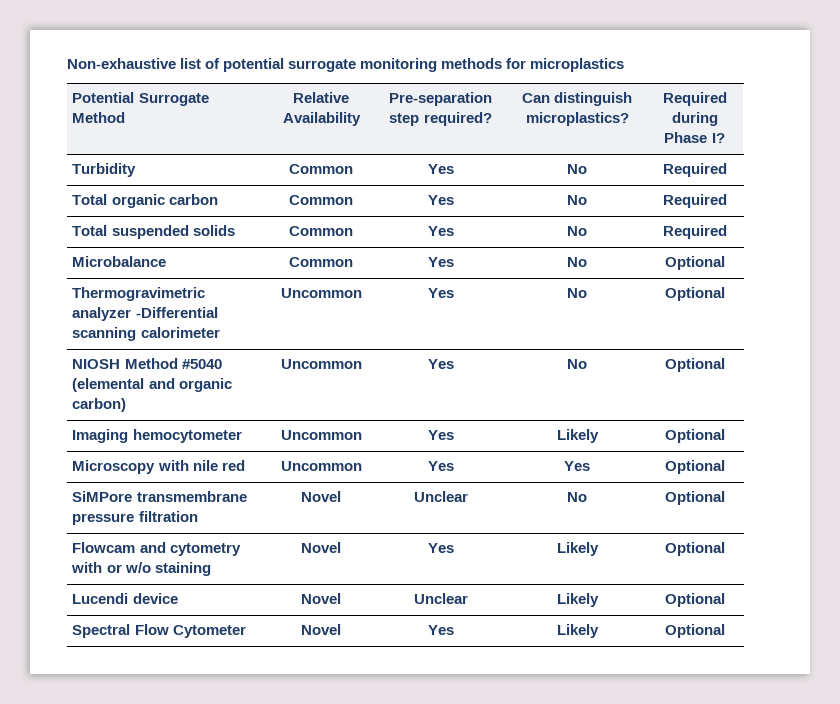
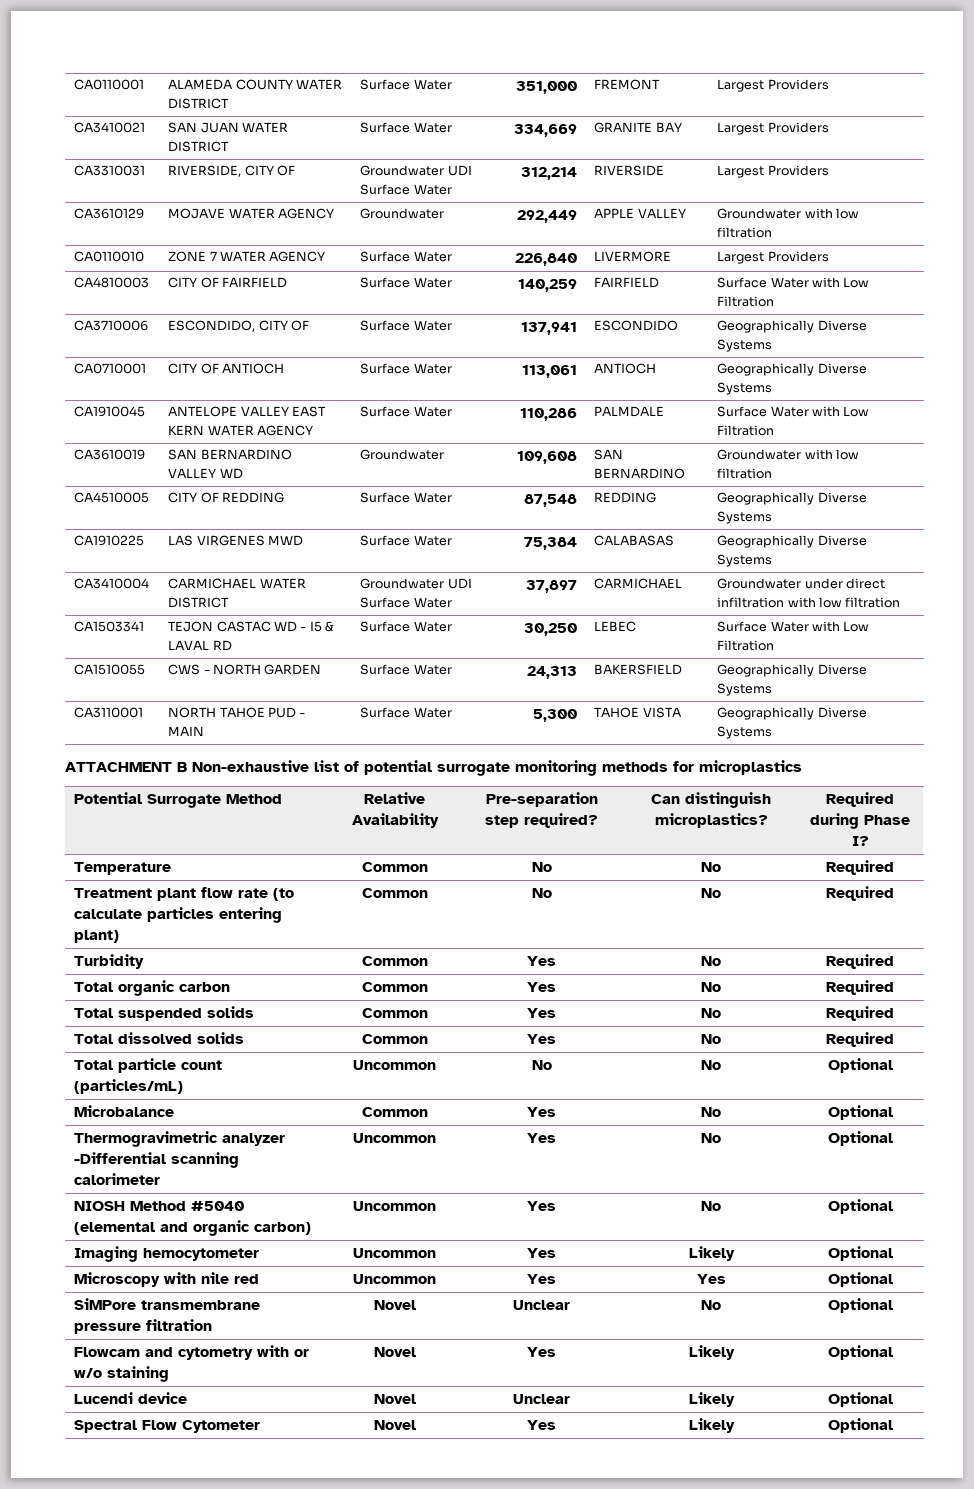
(67, 63) none -> [74,79,145,90] [168,79,343,90] [168,98,230,109] [360,79,452,90] [515,81,577,94] [594,79,661,90] [717,79,829,92] [74,122,146,133] [168,122,289,133] [168,141,230,152] [360,122,452,133] [513,124,577,137] [594,122,682,133] [717,122,829,135] [74,165,146,176] [168,165,296,177] [360,165,472,176] [360,184,452,195] [520,167,577,180] [594,165,665,176] [717,165,829,178] [74,208,145,219] [168,208,335,219] [360,208,445,219] [516,210,577,223] [594,208,686,218] [717,208,860,219] [717,227,773,238] [74,251,145,262] [168,251,326,262] [360,251,452,262] [514,253,577,266] [594,251,672,262] [717,251,829,264] [74,277,150,288] [168,277,288,288] [360,277,452,288] [517,279,577,292] [594,277,660,288] [717,277,870,288] [717,296,775,307] [74,320,149,331] [168,320,310,332] [360,320,452,331] [520,322,577,335] [594,320,679,331] [717,320,867,333] [717,339,773,352] [74,363,147,374] [168,363,285,374] [360,363,452,374] [521,365,577,378] [594,363,657,374] [717,363,867,376] [717,382,773,395] [74,406,146,417] [168,406,327,417] [168,425,314,436] [360,406,452,417] [519,408,577,421] [594,406,665,417] [717,406,870,417] [717,425,775,436] [74,449,146,460] [168,449,292,460] [168,468,243,479] [360,449,445,460] [516,451,577,464] [594,449,624,460] [594,468,686,479] [717,449,860,460] [717,468,773,479] [74,492,150,503] [168,492,285,503] [360,492,452,503] [523,494,577,507] [594,492,657,503] [717,492,867,505] [717,511,773,524] [74,535,145,546] [168,535,304,546] [360,535,452,546] [523,537,577,550] [594,535,675,546] [717,535,867,548] [717,554,773,567] [74,578,150,589] [168,578,306,589] [168,597,230,608] [360,578,472,589] [360,597,452,608] [525,580,577,593] [594,578,683,589] [717,578,886,589] [717,597,901,608] [74,621,145,632] [168,621,335,632] [168,640,232,651] [360,621,452,632] [523,623,577,636] [594,621,637,632] [717,621,870,632] [717,640,775,651] [74,664,146,675] [168,664,322,675] [360,664,452,675] [526,666,577,679] [594,664,683,675] [717,664,867,677] [717,683,773,696] [74,707,144,718] [168,707,306,718] [168,726,205,736] [360,707,452,718] [532,709,577,722] [594,707,682,718] [717,707,867,720] [717,726,773,739] [65,762,187,772] CA0110001 | ALAMEDA COUNTY WATER DISTRICT | Surface Water | 351,000 | FREMONT | Largest Providers // CA3410021 | SAN JUAN WATER DISTRICT | Surface Water | 334,669 | GRANITE BAY | Largest Providers // CA3310031 | RIVERSIDE, CITY OF | Groundwater UDI Surface Water | 312,214 | RIVERSIDE | Largest Providers // CA3610129 | MOJAVE WATER AGENCY | Groundwater | 292,449 | APPLE VALLEY | Groundwater with low filtration // CA0110010 | ZONE 7 WATER AGENCY | Surface Water | 226,840 | LIVERMORE | Largest Providers // CA4810003 | CITY OF FAIRFIELD | Surface Water | 140,259 | FAIRFIELD | Surface Water with Low Filtration // CA3710006 | ESCONDIDO, CITY OF | Surface Water | 137,941 | ESCONDIDO | Geographically Diverse Systems // CA0710001 | CITY OF ANTIOCH | Surface Water | 113,061 | ANTIOCH | Geographically Diverse Systems // CA1910045 | ANTELOPE VALLEY EAST KERN WATER AGENCY | Surface Water | 110,286 | PALMDALE | Surface Water with Low Filtration // CA3610019 | SAN BERNARDINO VALLEY WD | Groundwater | 109,608 | SAN BERNARDINO | Groundwater with low filtration // CA4510005 | CITY OF REDDING | Surface Water | 87,548 | REDDING | Geographically Diverse Systems // CA1910225 | LAS VIRGENES MWD | Surface Water | 75,384 | CALABASAS | Geographically Diverse Systems // CA3410004 | CARMICHAEL WATER DISTRICT | Groundwater UDI Surface Water | 37,897 | CARMICHAEL | Groundwater under direct infiltration with low filtration // CA1503341 | TEJON CASTAC WD - I5 & LAVAL RD | Surface Water | 30,250 | LEBEC | Surface Water with Low Filtration // CA1510055 | CWS - NORTH GARDEN | Surface Water | 24,313 | BAKERSFIELD | Geographically Diverse Systems // CA3110001 | NORTH TAHOE PUD - MAIN | Surface Water | 5,300 | TAHOE VISTA | Geographically Diverse Systems // ATTACHMENT B
(725, 138) none -> [74,862,172,875] [361,862,428,872] [531,862,552,872] [701,862,721,872] [826,860,894,875] [74,887,295,901] [74,907,283,923] [74,930,120,943] [361,888,428,898] [531,888,552,898] [701,888,721,898] [826,886,894,901] // Temperature | Common | No | No | Required // Treatment plant flow rate (to calculate particles entering plant) | Common | No | No | Required
(727, 232) none -> [74,1032,245,1044] [361,1034,428,1044] [527,1034,556,1044] [701,1034,721,1044] [826,1032,894,1047] [74,1058,223,1073] [74,1079,184,1094] [353,1060,436,1070] [531,1060,552,1070] [701,1060,721,1070] [827,1058,893,1073] // Total dissolved solids | Common | Yes | No | Required // Total particle count (particles/mL) | Uncommon | No | No | Optional

